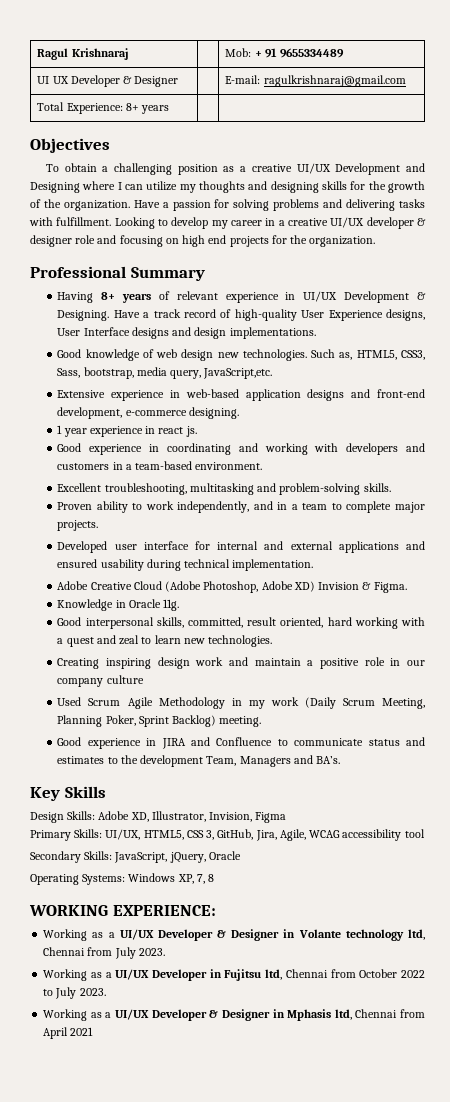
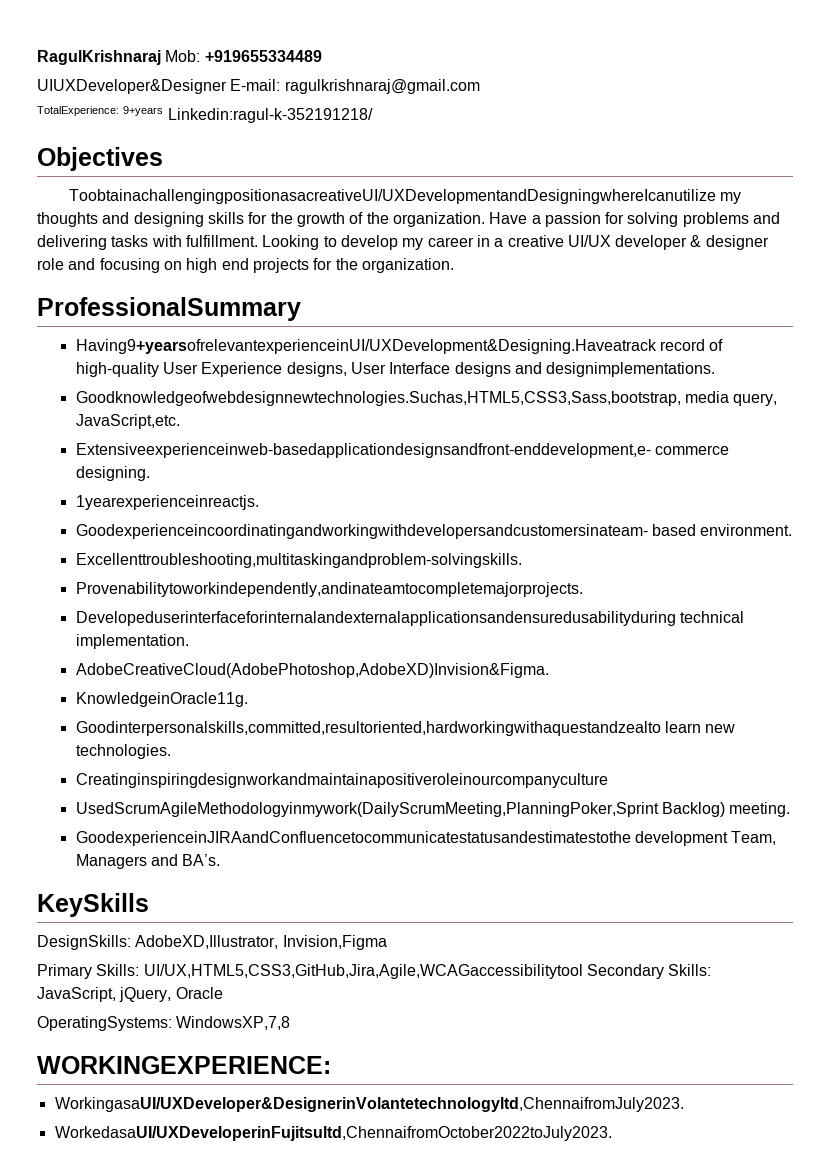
[37,48,129,60] [225,48,345,58] [37,75,179,87] [225,75,406,87] [37,102,170,114] [30,138,110,153] [45,163,426,175] [30,181,178,193] Ragul Krishnaraj | | Mob: + 91 9655334489 // UI UX Developer & Designer | | E-mail: ragulkrishnaraj@gmail.com // Total Experience: 8+ years | | // Objectives // To obtain a challenging position as a creative UI/UX Development and Designing where I can utilize -> [37,50,322,65] [37,79,480,94] [37,106,373,123] [37,147,163,171] [68,189,716,204] RagulKrishnaraj Mob: +919655334489 // UIUXDeveloper&Designer E-mail: ragulkrishnaraj@gmail.com // TotalExperience: 9+years Linkedin:ragul-k-352191218/ // Objectives // ToobtainachallengingpositionasacreativeUI/UXDevelopmentandDesigningwhereIcanutilize
[30,266,205,281] [57,291,426,303] [57,309,181,321] Professional Summary // Having 8+ years of relevant experience in UI/UX Development & Designing. Have a track -> [37,297,301,321] [75,339,657,354] ProfessionalSummary // Having9+yearsofrelevantexperienceinUI/UXDevelopment&Designing.Haveatrack
[194,327,316,339] [57,349,426,361] [57,367,273,379] [57,389,425,401] [57,407,239,419] [57,425,197,437] [57,443,425,455] [57,461,263,470] [57,483,391,495] [57,501,425,513] [57,520,99,531] [57,541,425,553] [57,559,314,571] [57,581,407,593] [57,599,180,611] [57,617,425,629] [57,635,273,647] [57,657,425,669] [57,675,144,687] [57,697,426,709] [57,715,262,727] [57,737,425,749] [57,755,138,764] design implementations. // Good knowledge of web design new technologies. Such as, HTML5, CSS3, Sass, bootstrap, media query, JavaScript,etc. // Extensive experience in web-based application designs and front-end development, e-commerce designing. // 1 year experience in react js. // Good experience in coordinating and working with developers and customers in a team-based environment. // Excellent troubleshooting, multitasking and problem-solving skills. // Proven ability to work independently, and in a team to complete major projects. // Developed user interface for internal and external applications and ensured usability during technical implementation. // Adobe Creative Cloud (Adobe Photoshop, Adobe XD) Invision & Figma. // Knowledge in Oracle 11g. // Good interpersonal skills, committed, result oriented, hard working with a quest and zeal to learn new technologies. // Creating inspiring design work and maintain a positive role in our company culture // Used Scrum Agile Methodology in my work (Daily Scrum Meeting, Planning Poker, Sprint Backlog) meeting. // Good experience in JIRA and Confluence to communicate status and estimates to the -> [546,362,716,377] [75,391,778,406] [75,414,180,429] [75,443,730,458] [75,466,150,481] [75,495,259,510] [75,524,793,539] [75,553,522,568] [75,582,583,597] [75,611,745,626] [75,634,189,649] [75,663,549,678] [75,692,248,707] [75,721,736,736] [75,744,171,759] [75,773,608,788] [75,802,791,817] [75,831,631,846] designimplementations. // Goodknowledgeofwebdesignnewtechnologies.Suchas,HTML5,CSS3,Sass,bootstrap, media query, JavaScript,etc. // Extensiveexperienceinweb-basedapplicationdesignsandfront-enddevelopment,e- commerce designing. // 1yearexperienceinreactjs. // Goodexperienceincoordinatingandworkingwithdevelopersandcustomersinateam- based environment. // Excellenttroubleshooting,multitaskingandproblem-solvingskills. // Provenabilitytoworkindependently,andinateamtocompletemajorprojects. // Developeduserinterfaceforinternalandexternalapplicationsandensuredusabilityduring technical implementation. // AdobeCreativeCloud(AdobePhotoshop,AdobeXD)Invision&Figma. // KnowledgeinOracle11g. // Goodinterpersonalskills,committed,resultoriented,hardworkingwithaquestandzealto learn new technologies. // Creatinginspiringdesignworkandmaintainapositiveroleinourcompanyculture // UsedScrumAgileMethodologyinmywork(DailyScrumMeeting,PlanningPoker,Sprint Backlog) meeting. // GoodexperienceinJIRAandConfluencetocommunicatestatusandestimatestothe
[30,786,106,801] [30,811,287,823] [30,829,425,841] Key Skills // Design Skills: Adobe XD, Illustrator, Invision, Figma // Primary Skills: UI/UX, HTML5, CSS 3, GitHub, Jira, Agile, WCAG accessibility tool // -> [37,893,149,917] [37,935,387,950] [37,964,583,979] KeySkills // DesignSkills: AdobeXD,Illustrator, Invision,Figma // Primary Skills: UI/UX,HTML5,CSS3,GitHub,Jira,Agile,WCAGaccessibilitytool
[30,873,215,885] [29,905,216,916] [43,929,425,941] [43,947,165,959] [43,969,425,981] [43,987,106,999] [43,1009,426,1021] [43,1027,94,1039] Operating Systems: Windows XP, 7, 8 // WORKING EXPERIENCE: // Working as a UI/UX Developer & Designer in Volante technology ltd, Chennai from July 2023. // Working as a UI/UX Developer in Fujitsu ltd, Chennai from October 2022 to July 2023. // Working as a UI/UX Developer & Designer in Mphasis ltd, Chennai from April 2021 -> [37,1016,291,1031] [37,1056,331,1074] [54,1097,684,1112] [54,1126,612,1141] OperatingSystems: WindowsXP,7,8 // WORKINGEXPERIENCE: // WorkingasaUI/UXDeveloper&DesignerinVolantetechnologyltd,ChennaifromJuly2023. // WorkedasaUI/UXDeveloperinFujitsultd,ChennaifromOctober2022toJuly2023.

